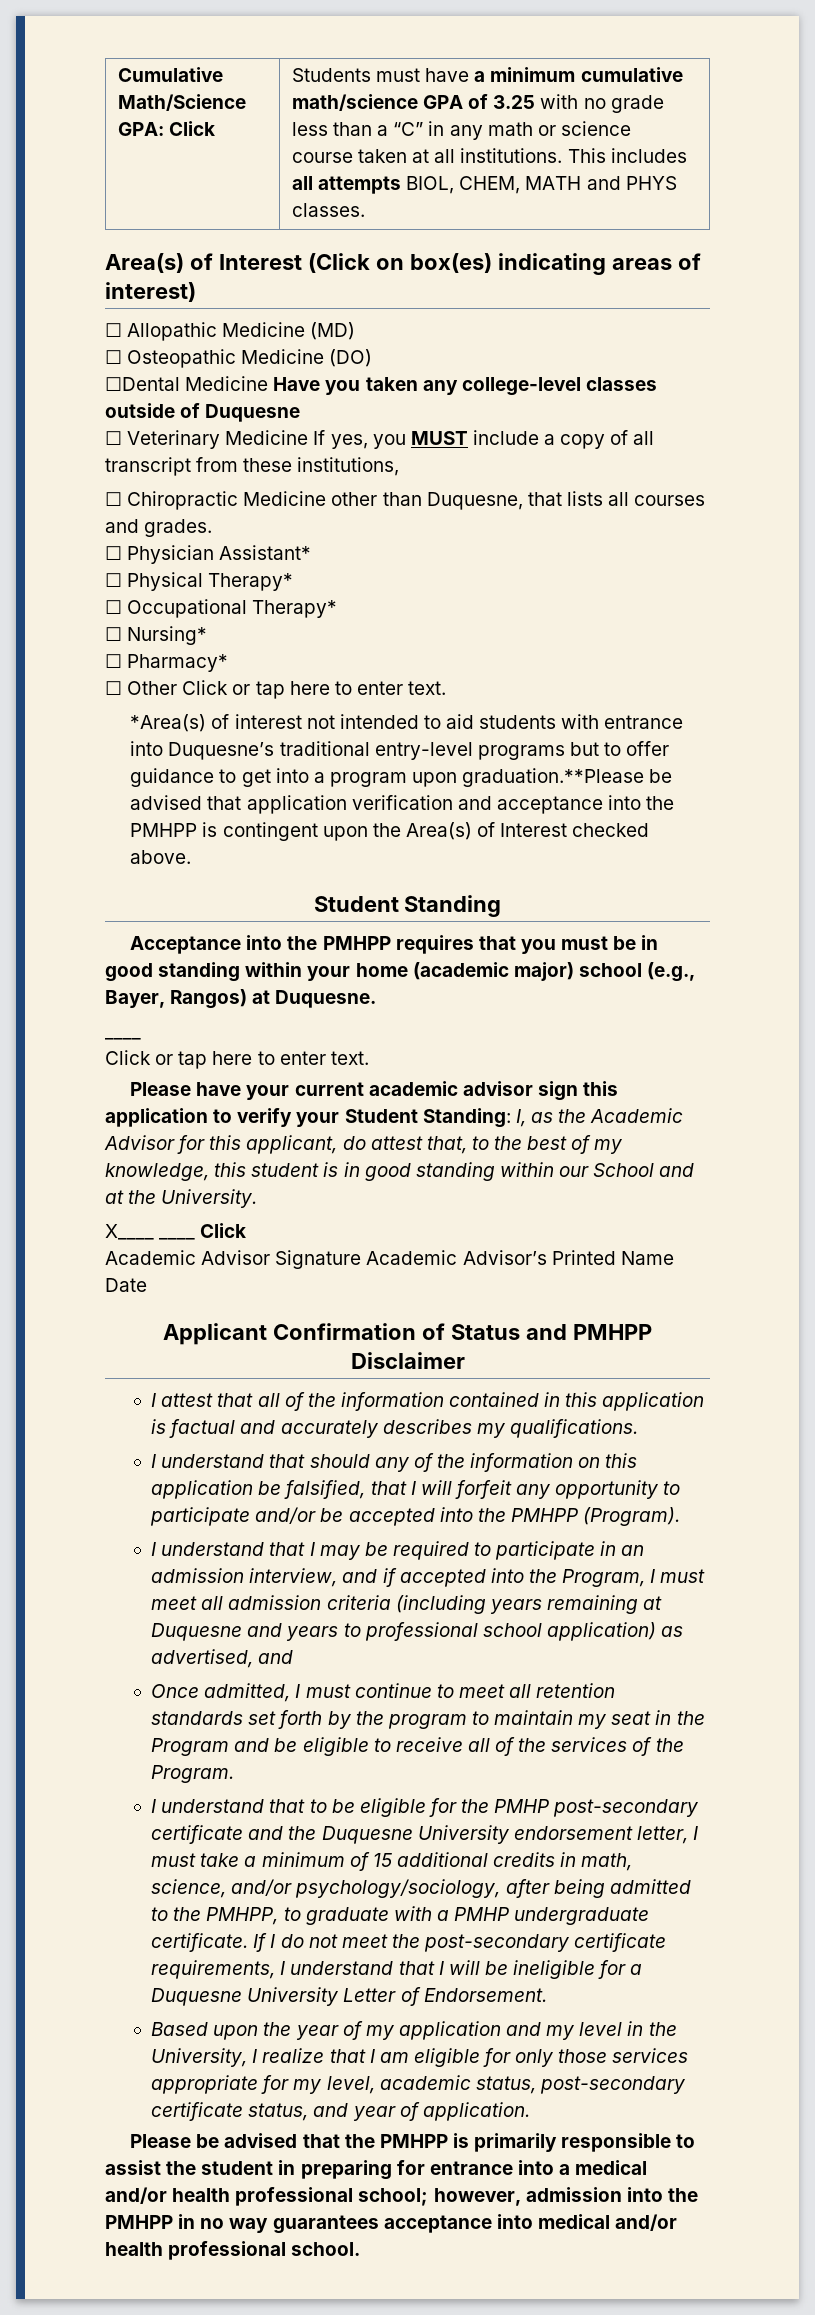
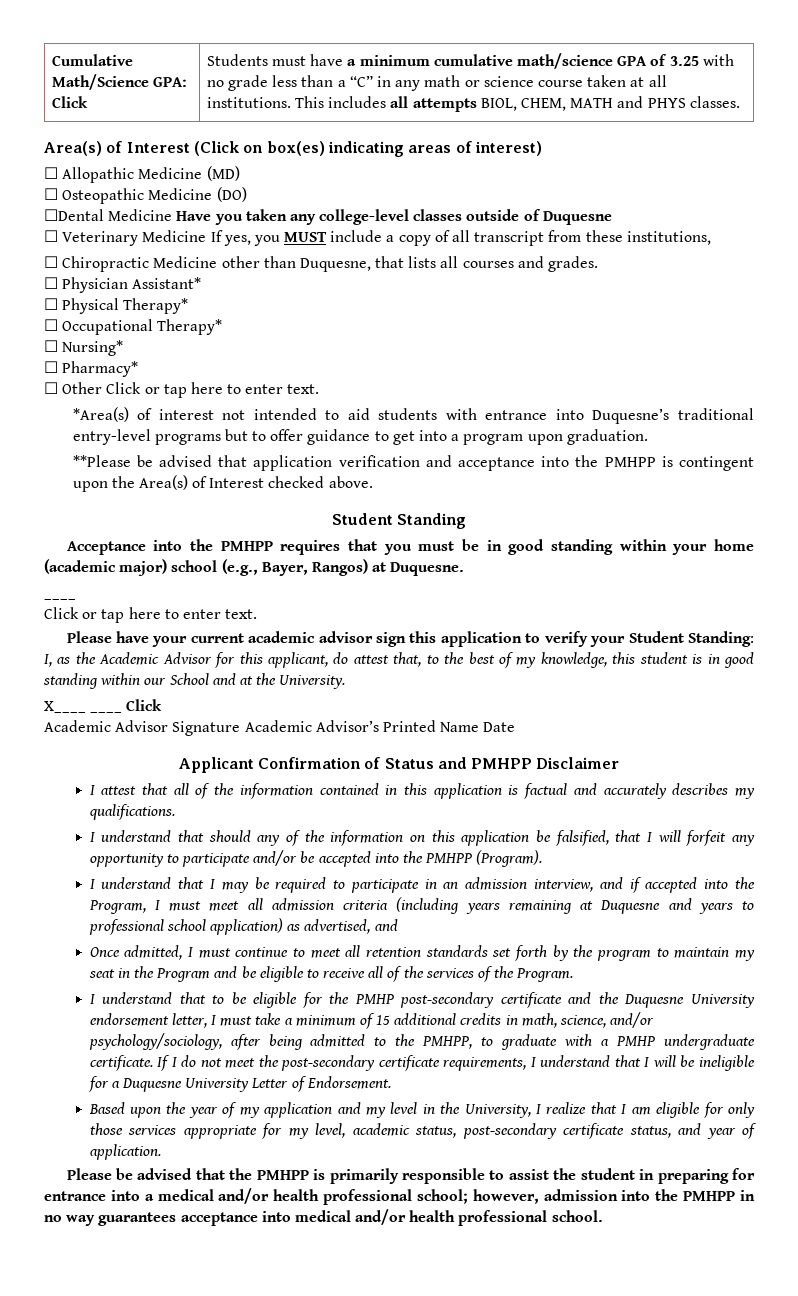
[462,768,645,787] graduation.**Please -> [566,429,648,445] [72,455,131,467] graduation. // **Please

